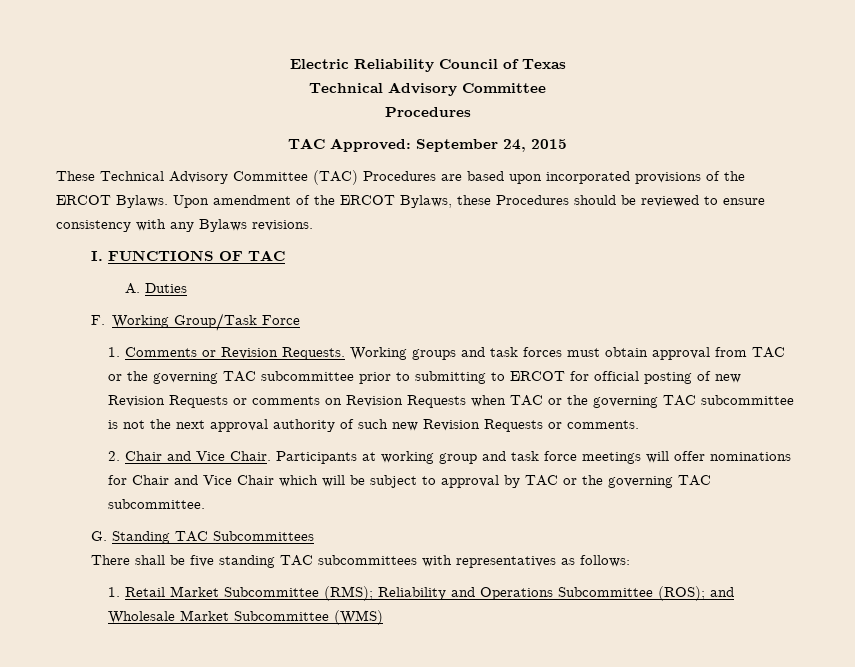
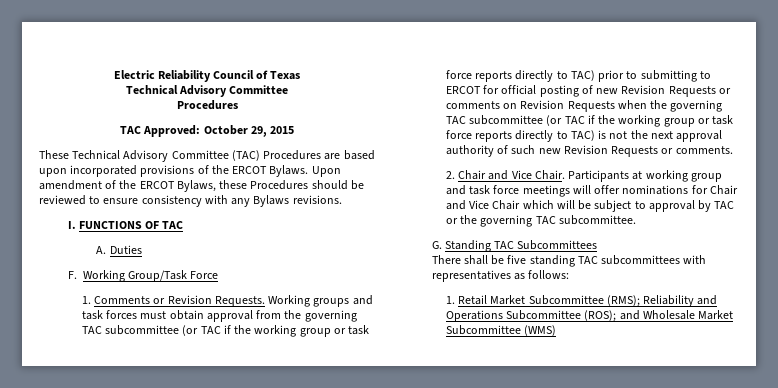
[416,139,526,152] September 24, -> [203,125,267,137] October 29,
[752,347,786,358] [108,371,355,384] TAC or the governing TAC subcommittee -> [284,310,357,322] [81,325,370,337] [445,70,595,82] the governing TAC subcommittee (or TAC if the working group or task force reports directly to TAC)
[510,395,795,408] TAC or the governing TAC subcommittee -> [650,100,723,112] [445,115,734,127] [445,130,595,142] the governing TAC subcommittee (or TAC if the working group or task force reports directly to TAC)

